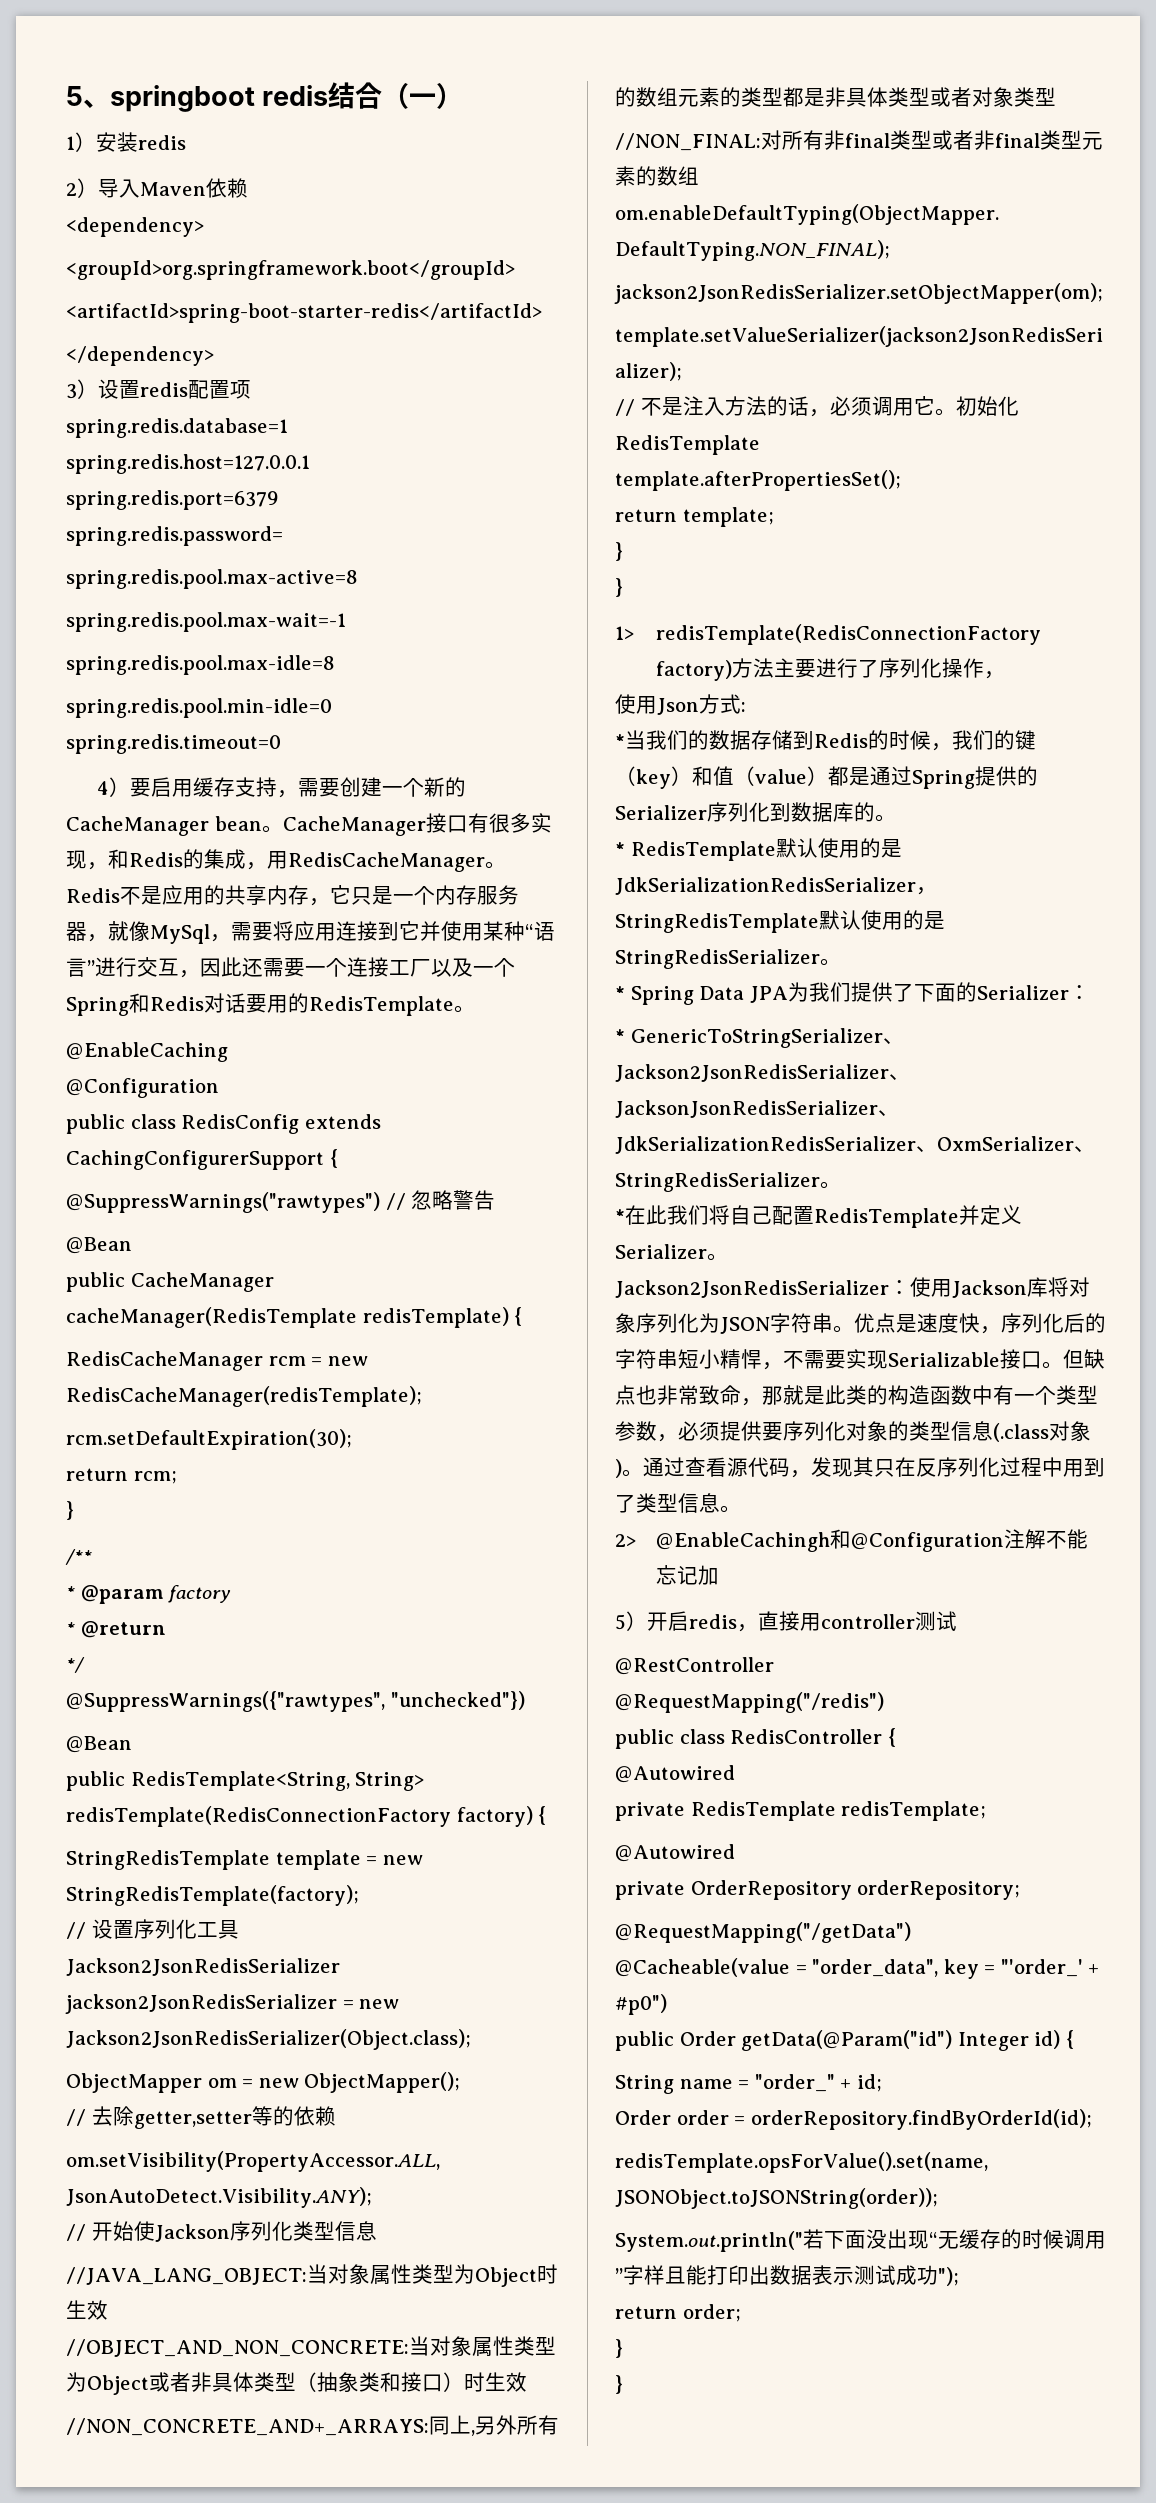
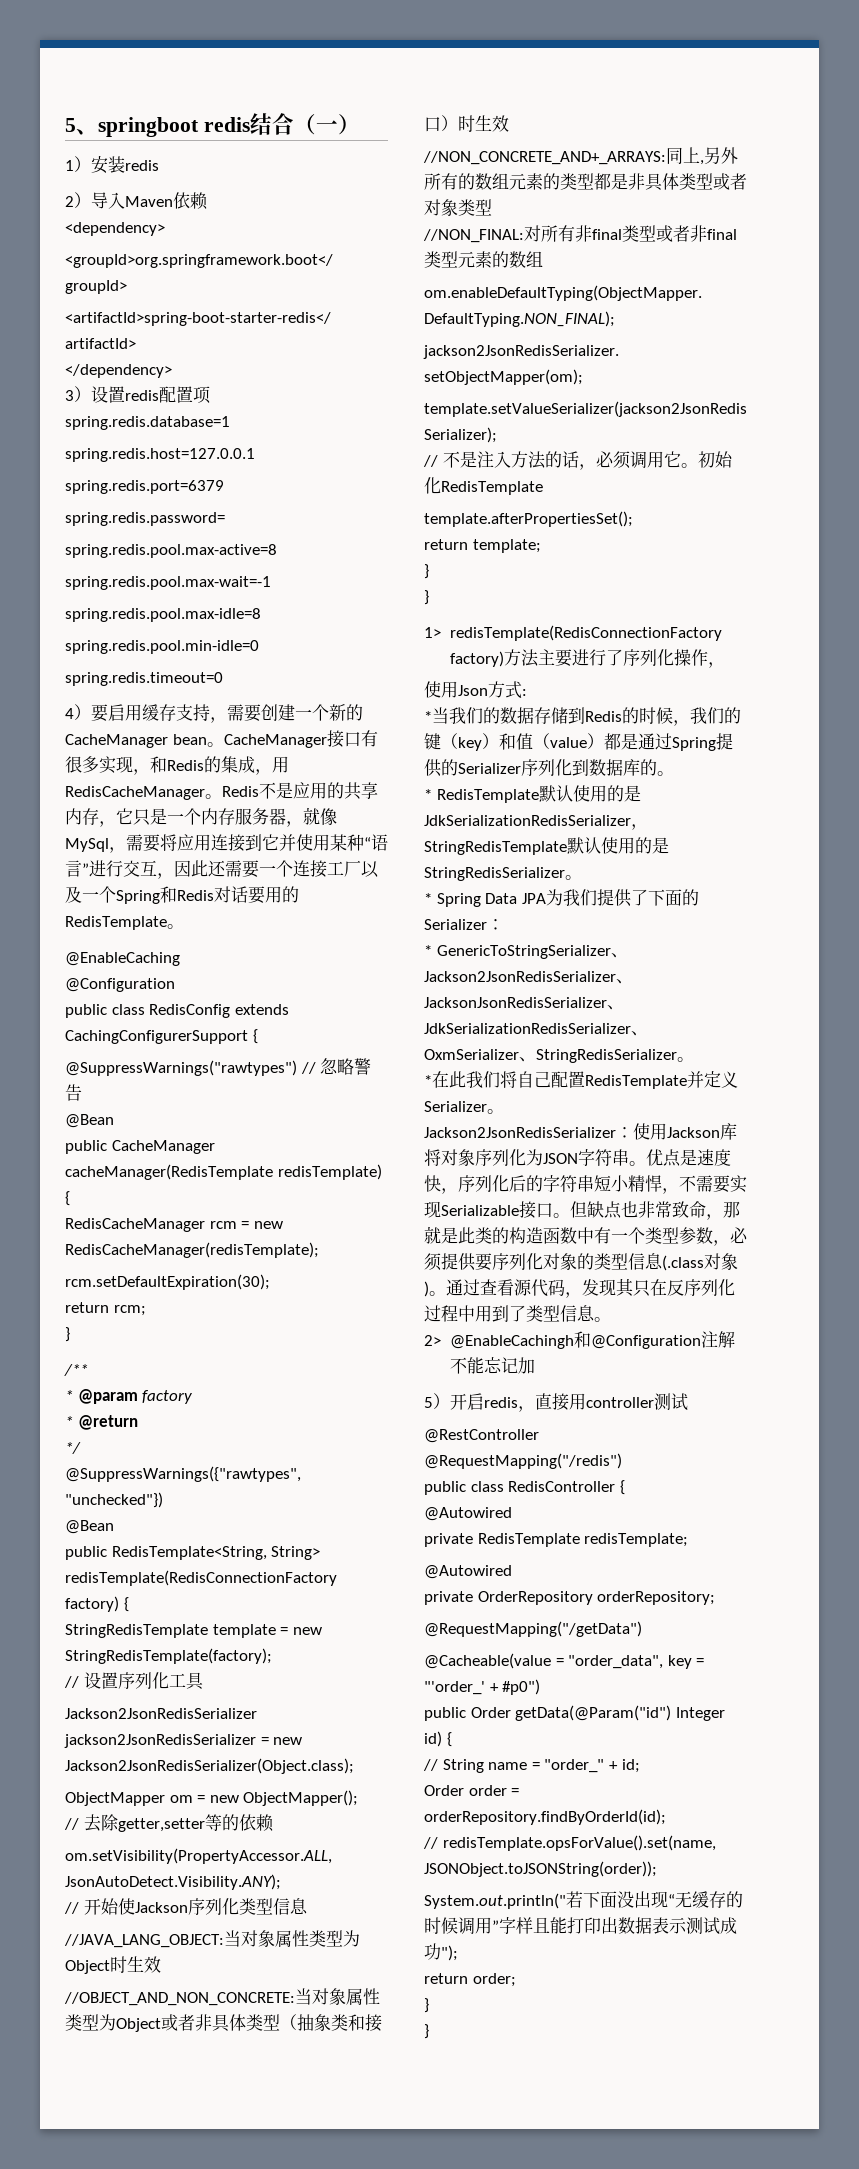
(1074, 2039) none -> [423,1759,438,1771] //
(1092, 2119) none -> [423,1837,438,1849] //

